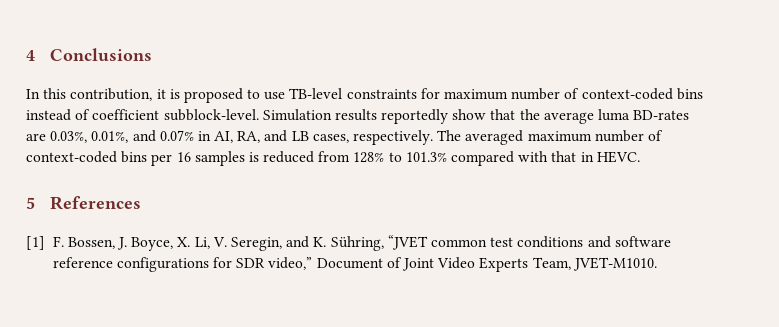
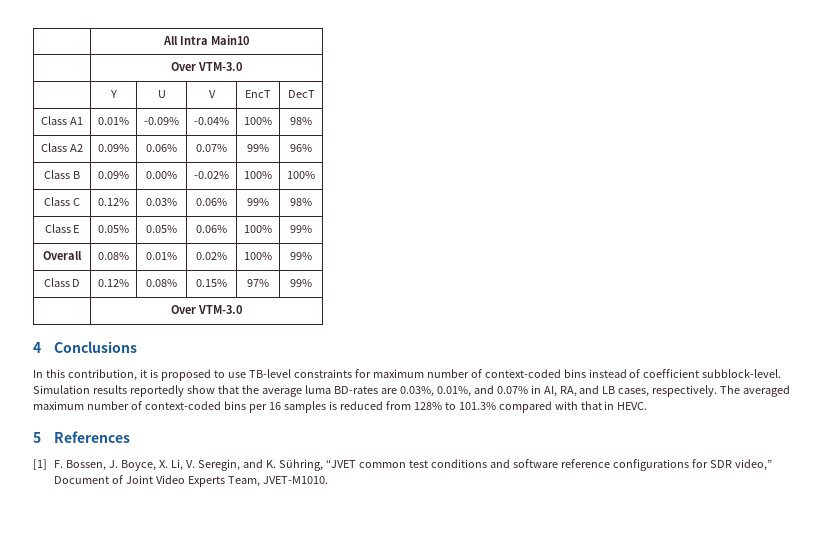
(26, 55) none -> [163,35,249,45] [171,62,242,71] [109,90,117,98] [157,90,166,98] [208,90,216,98] [245,90,271,98] [287,90,315,98] [41,116,83,125] [98,117,129,125] [144,117,179,125] [194,117,229,125] [244,117,272,125] [290,117,312,125] [41,143,83,152] [98,144,129,152] [146,144,177,152] [196,144,227,152] [247,144,269,152] [290,144,312,152] [44,170,80,179] [98,171,129,179] [146,171,177,179] [194,171,229,179] [244,171,272,179] [287,171,315,179] [44,197,80,206] [98,198,129,206] [146,198,177,206] [196,198,227,206] [247,198,269,206] [290,198,312,206] [44,224,80,233] [98,225,129,233] [146,225,177,233] [196,225,227,233] [244,225,272,233] [290,225,312,233] [43,251,82,260] [98,252,129,260] [146,252,177,260] [196,252,227,260] [244,252,272,260] [290,252,312,260] [43,278,81,287] [98,279,129,287] [146,279,177,287] [196,279,227,287] [247,279,269,287] [290,279,312,287] [171,305,242,314] | All Intra Main10 // | Over VTM-3.0 // | Y | U | V | EncT | DecT // Class A1 | 0.01% | -0.09% | -0.04% | 100% | 98% // Class A2 | 0.09% | 0.06% | 0.07% | 99% | 96% // Class B | 0.09% | 0.00% | -0.02% | 100% | 100% // Class C | 0.12% | 0.03% | 0.06% | 99% | 98% // Class E | 0.05% | 0.05% | 0.06% | 100% | 99% // Overall | 0.08% | 0.01% | 0.02% | 100% | 99% // Class D | 0.12% | 0.08% | 0.15% | 97% | 99% // | Over VTM-3.0 //

